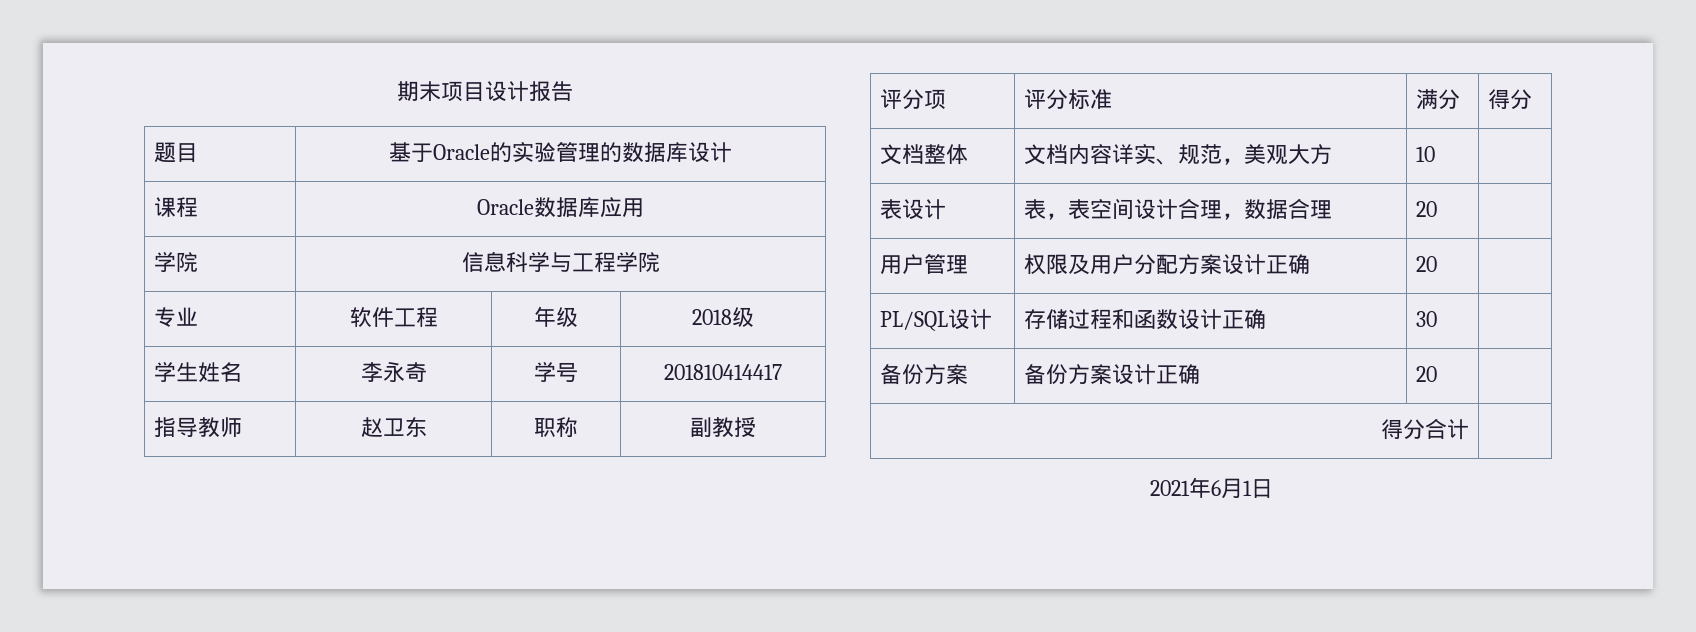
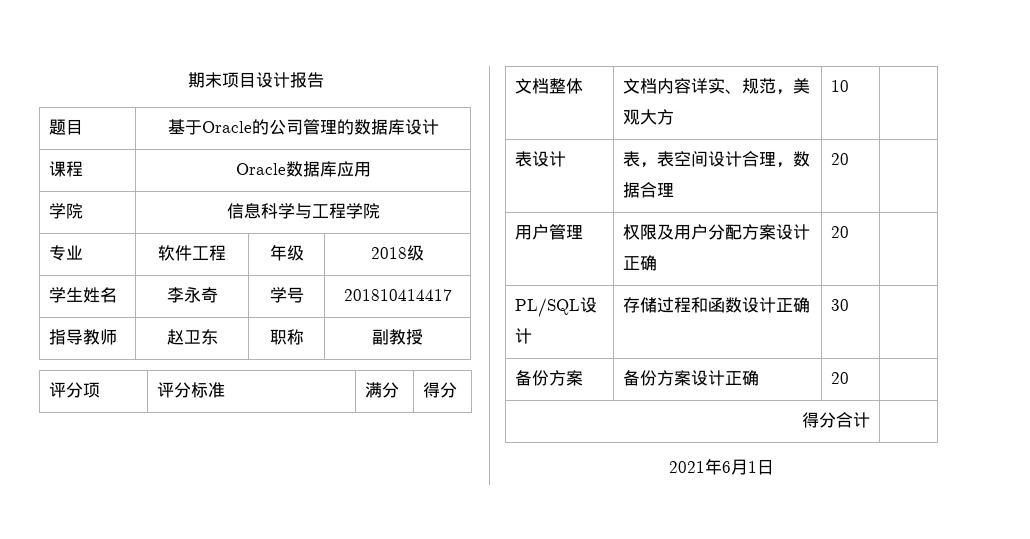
[512,142,556,162] 实验 -> [268,119,303,135] 公司

